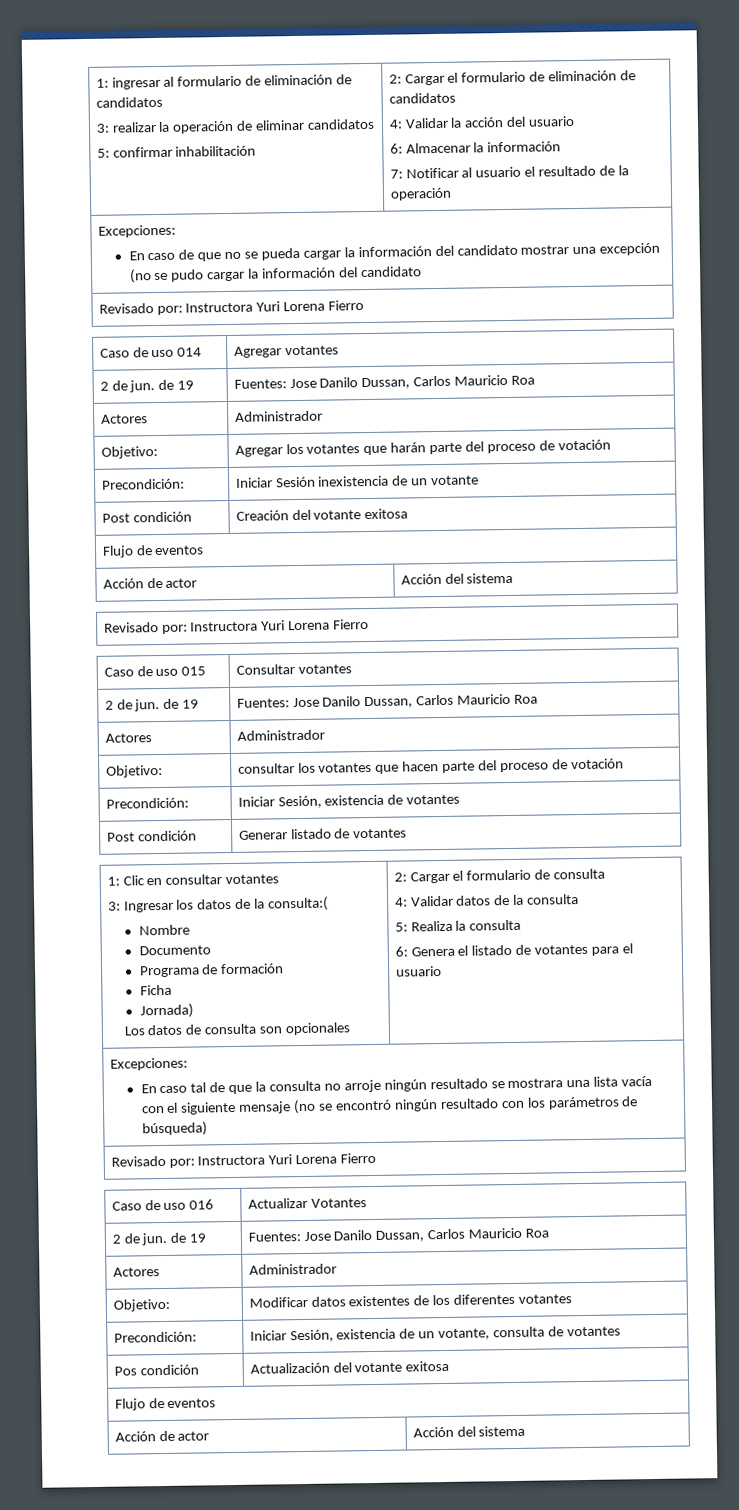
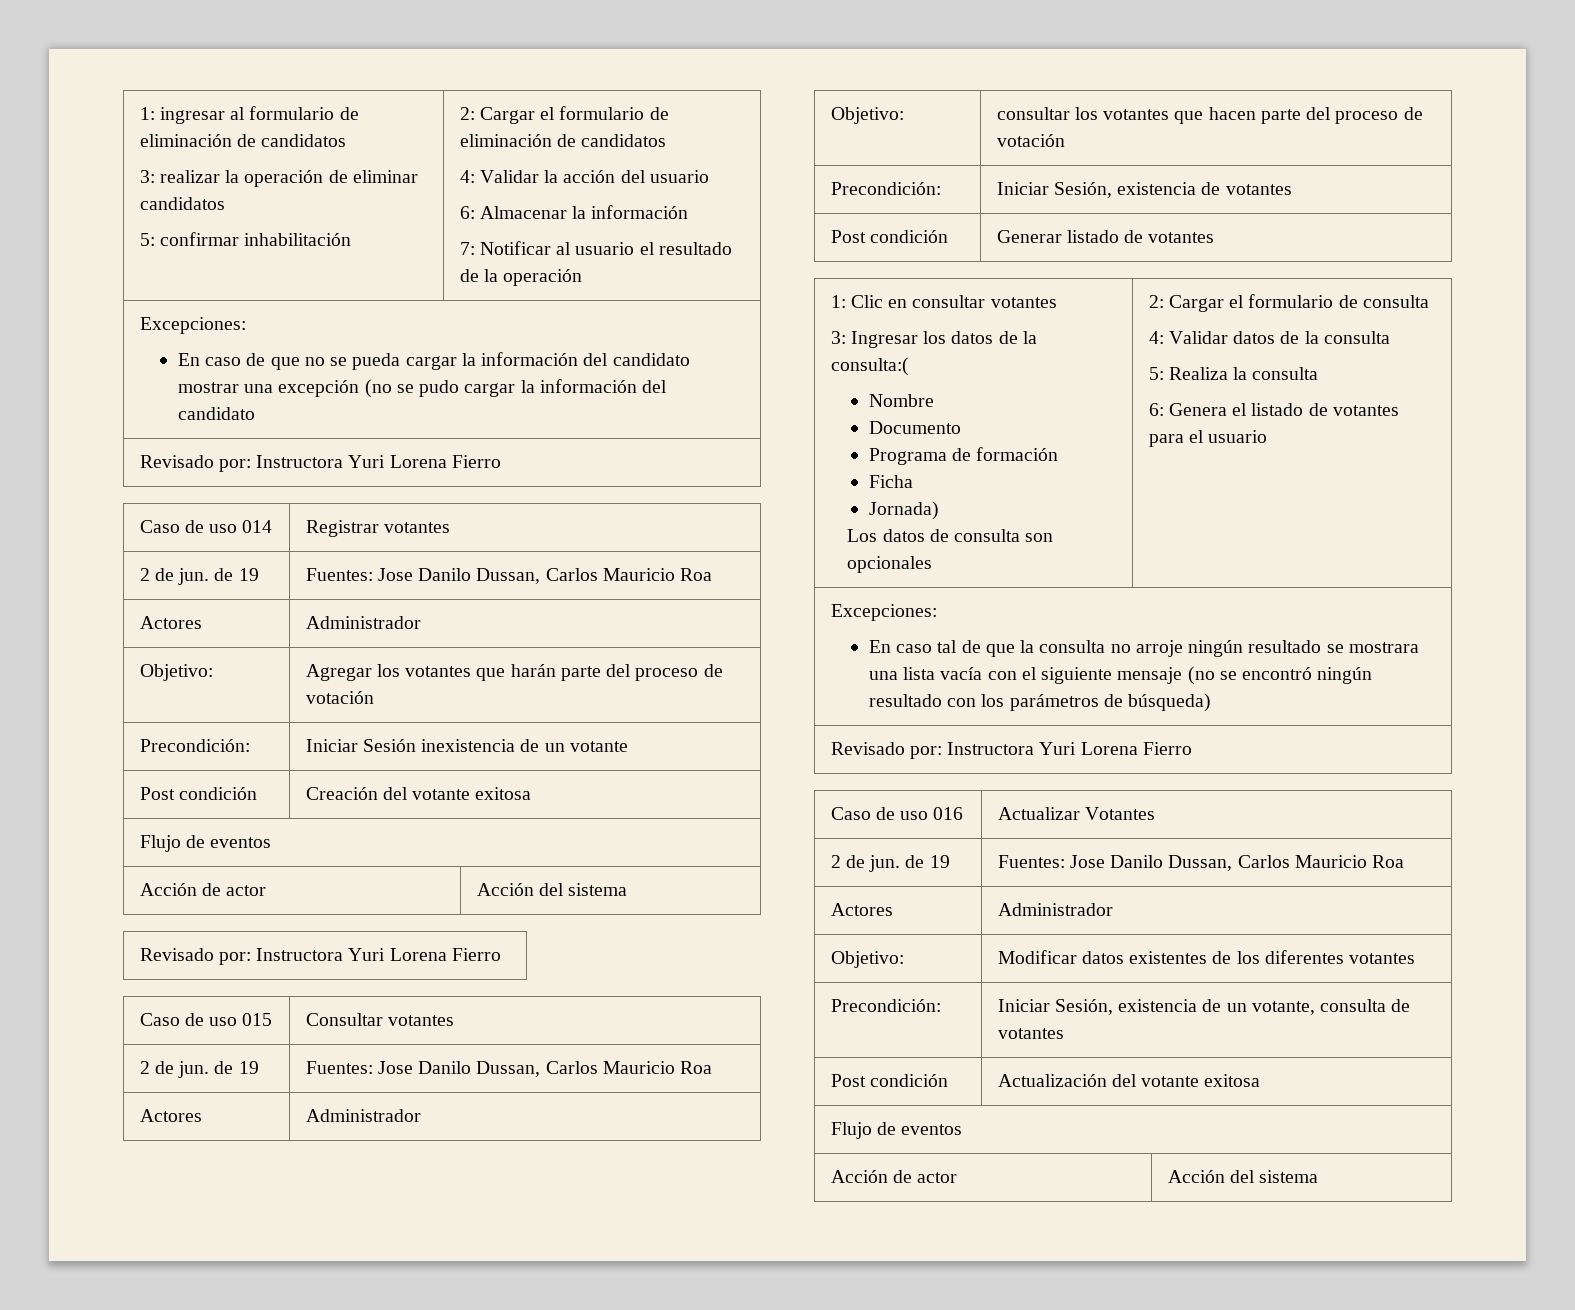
[233,346,282,358] Agregar -> [305,520,379,537] Registrar
[113,1366,137,1376] Pos -> [830,1074,866,1087] Post

